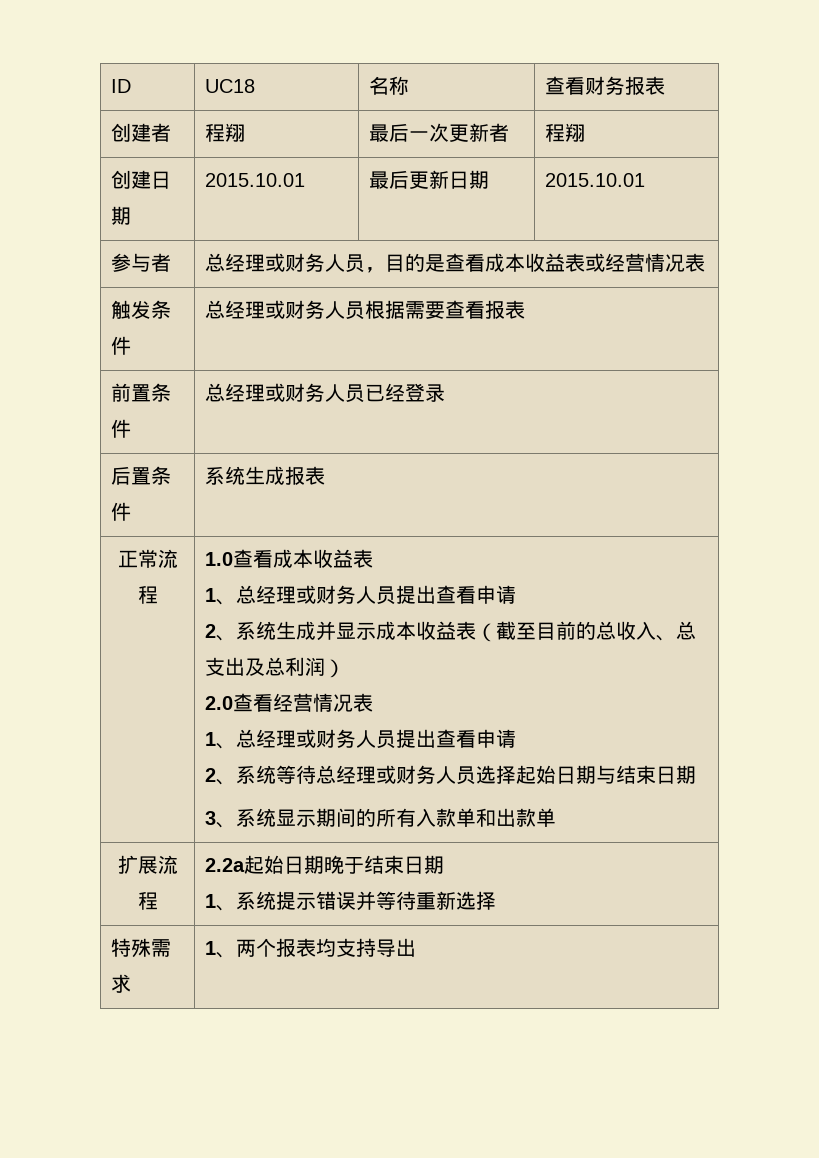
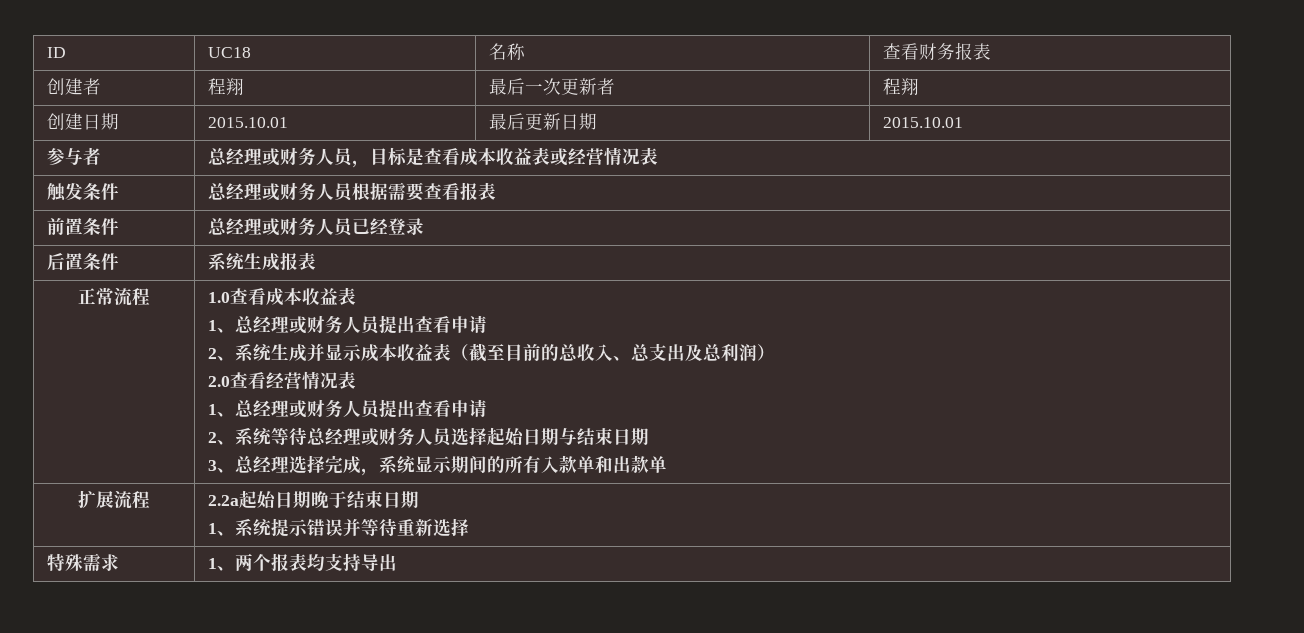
[405,253,426,272] 的 -> [387,147,407,166] 标
(237, 825) none -> [234,455,379,476] 总经理选择完成，

